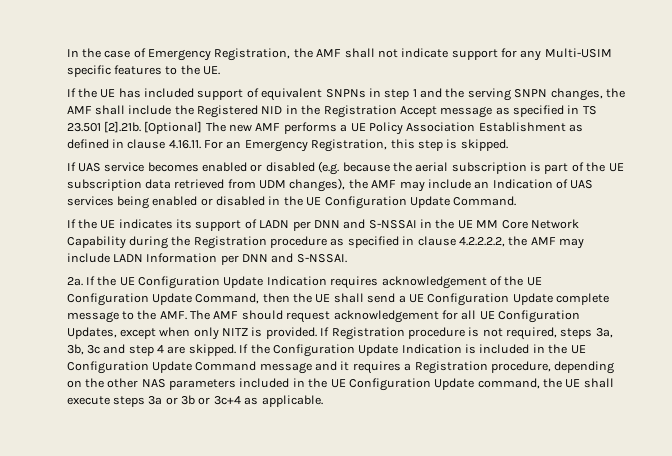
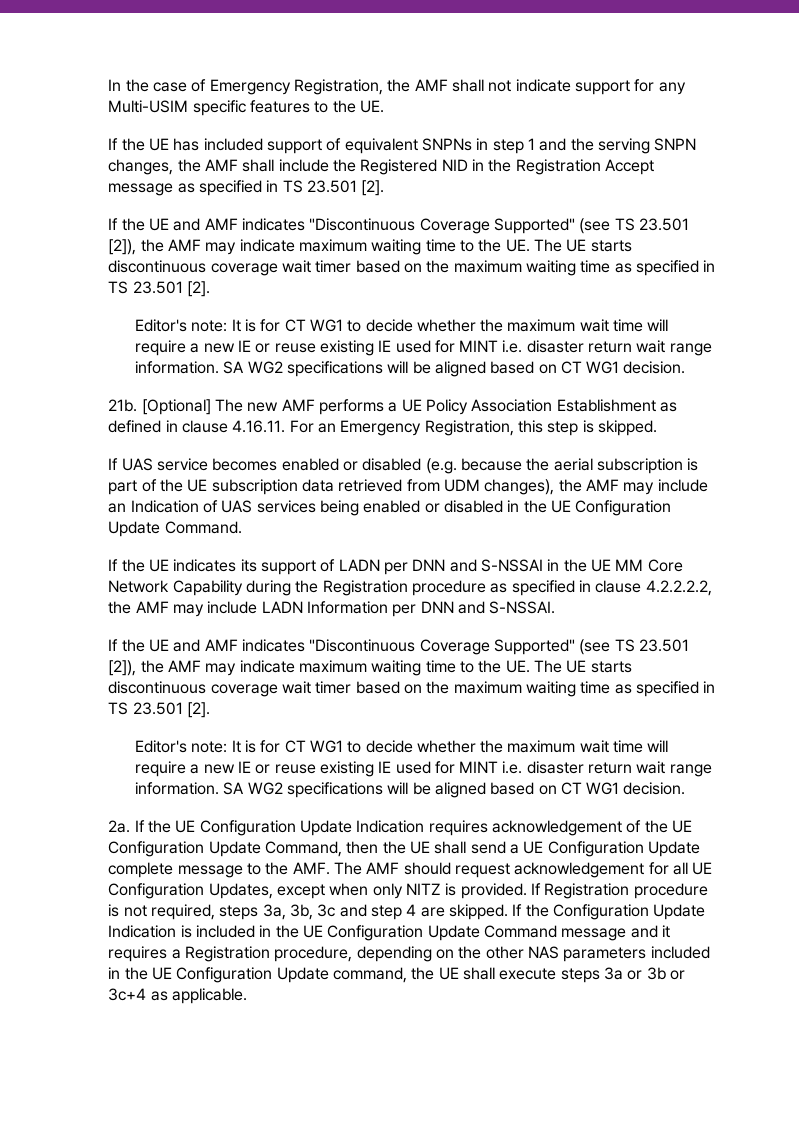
[103,121,141,133] [2].21b. -> [361,180,385,196] [108,218,690,234] [108,239,632,255] [108,260,716,276] [108,281,211,297] [134,319,669,332] [134,340,712,356] [134,361,686,377] [108,399,138,412] [2]. // If the UE and AMF indicates "Discontinuous Coverage Supported" (see TS 23.501 [2]), the AMF may indicate maximum waiting time to the UE. The UE starts discontinuous coverage wait timer based on the maximum waiting time as specified in TS 23.501 [2]. // Editor's note: It is for CT WG1 to decide whether the maximum wait time will require a new IE or reuse existing IE used for MINT i.e. disaster return wait range information. SA WG2 specifications will be aligned based on CT WG1 decision. // 21b.
(347, 258) none -> [108,639,690,655] [108,660,632,676] [108,681,716,697] [108,702,211,718] [134,740,669,753] [134,761,712,777] [134,782,686,798] // If the UE and AMF indicates "Discontinuous Coverage Supported" (see TS 23.501 [2]), the AMF may indicate maximum waiting time to the UE. The UE starts discontinuous coverage wait timer based on the maximum waiting time as specified in TS 23.501 [2]. // Editor's note: It is for CT WG1 to decide whether the maximum wait time will require a new IE or reuse existing IE used for MINT i.e. disaster return wait range information. SA WG2 specifications will be aligned based on CT WG1 decision.

